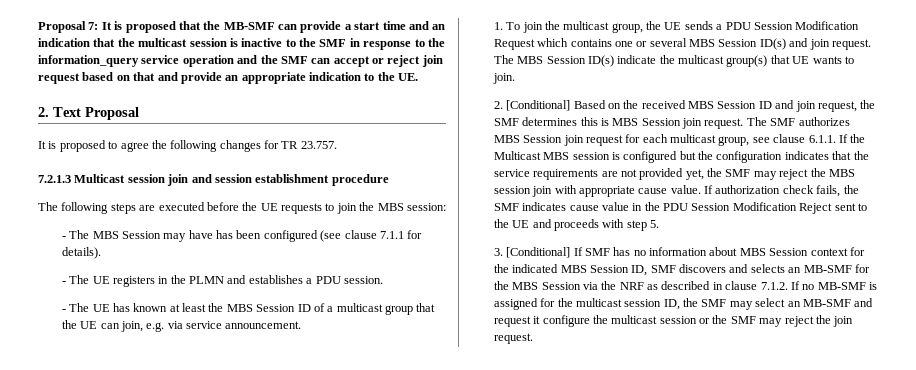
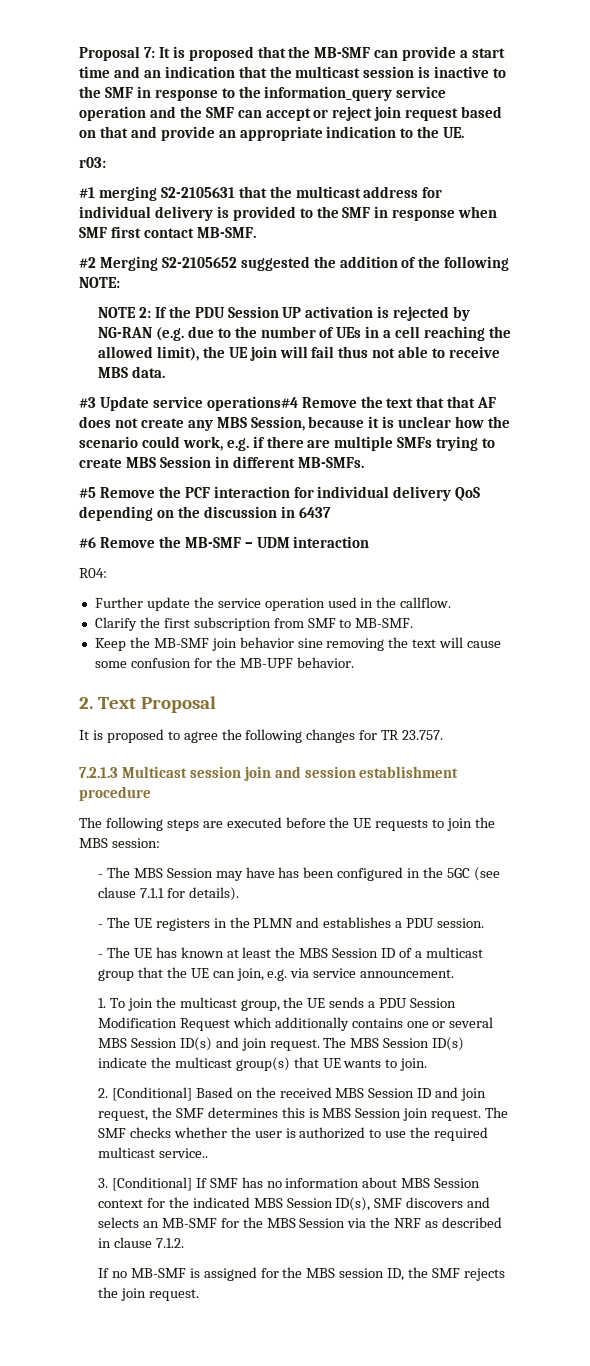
(419, 77) none -> [79,157,106,168] [79,186,443,201] [79,206,498,221] [79,226,256,238] [79,256,510,271] [79,277,120,288] [97,306,471,321] [97,326,511,341] [97,346,501,361] [97,366,165,378] [79,396,497,411] [79,416,511,431] [79,436,496,451] [79,456,364,468] [79,486,481,501] [79,506,331,521] [79,536,370,548] [79,568,107,578] [94,597,452,611] [94,617,414,631] [94,637,502,651] [94,657,354,668] // r03: // #1 merging S2-2105631 that the multicast address for individual delivery is provided to the SMF in response when SMF first contact MB-SMF. // #2 Merging S2-2105652 suggested the addition of the following NOTE: // NOTE 2: If the PDU Session UP activation is rejected by NG-RAN (e.g. due to the number of UEs in a cell reaching the allowed limit), the UE join will fail thus not able to receive MBS data. // #3 Update service operations#4 Remove the text that that AF does not create any MBS Session, because it is unclear how the scenario could work, e.g. if there are multiple SMFs trying to create MBS Session in different MB-SMFs. // #5 Remove the PCF interaction for individual delivery QoS depending on the discussion in 6437 // #6 Remove the MB-SMF – UDM interaction // R04: // Further update the service operation used in the callflow. // Clarify the first subscription from SMF to MB-SMF. // Keep the MB-SMF join behavior sine removing the text will cause some confusion for the MB-UPF behavior.
(318, 236) none -> [407,867,471,878] in the 5GC
(569, 42) none -> [274,1017,349,1031] additionally
[798,117,850,126] [493,134,866,146] [493,151,869,163] [493,168,855,180] [493,185,859,197] [493,202,867,214] [493,219,660,231] authorizes MBS Session join request for each multicast group, see clause 6.1.1. If the Multicast MBS session is configured but the configuration indicates that the service requirements are not provided yet, the SMF may reject the MBS session join with appropriate cause value. If authorization check fails, the SMF indicates cause value in the PDU Session Modification Reject sent to the UE and proceeds with step 5. -> [129,1127,489,1141] [97,1147,208,1158] checks whether the user is authorized to use the required multicast service..
[631,265,648,276] ID, -> [335,1197,371,1211] ID(s),
(788, 286) none -> (184, 1243) //
[575,298,622,307] multicast -> [306,1268,336,1278] MBS
[729,298,874,310] [493,315,814,327] may select an MB-SMF and request it configure the multicast session or the SMF may reject -> [463,1268,505,1281] rejects

